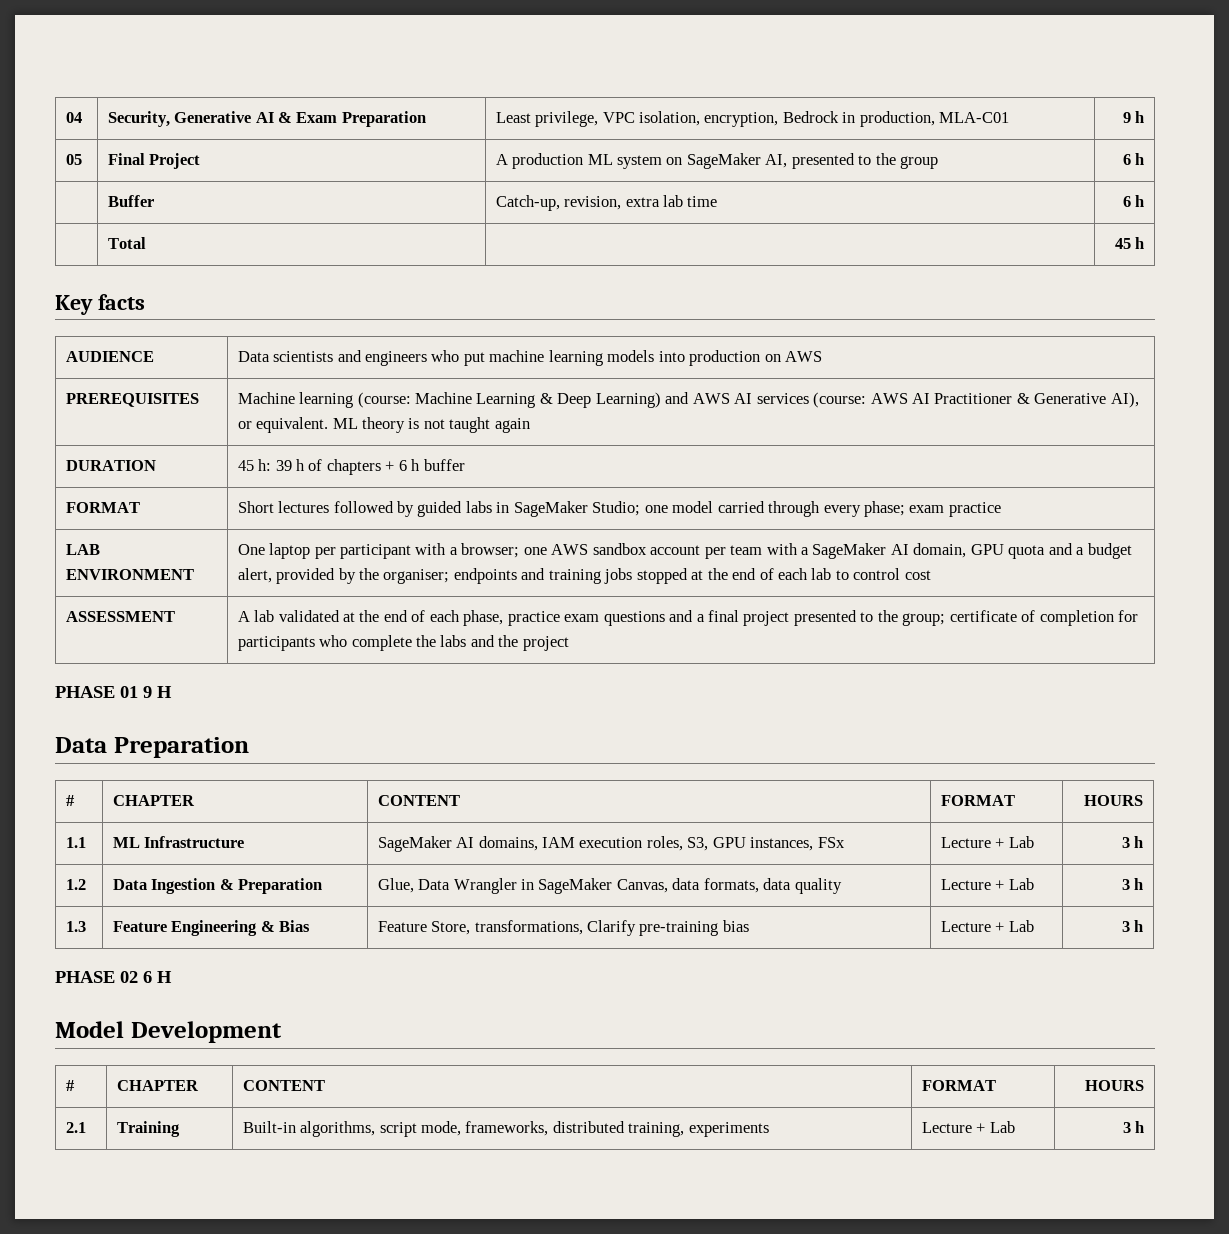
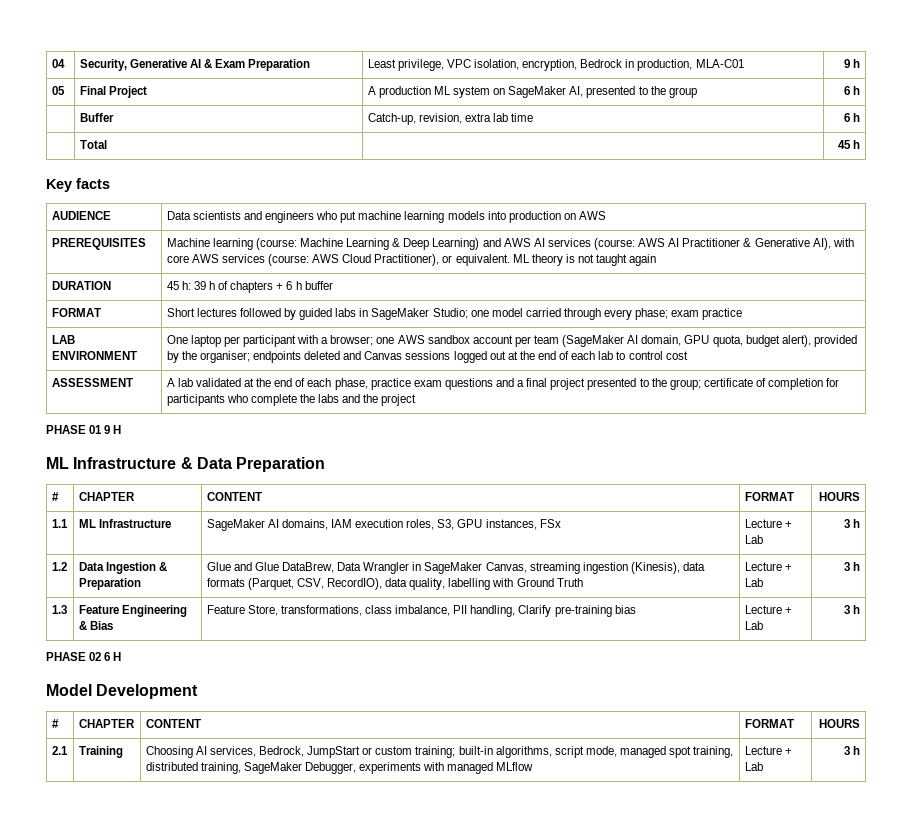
(1139, 400) none -> [832,238,854,247] [166,254,440,266] with core AWS services (course: AWS Cloud Practitioner),
[766,543,1132,559] [237,568,272,583] with a SageMaker AI domain, GPU quota and a budget alert, -> [562,335,811,347] (SageMaker AI domain, GPU quota, budget alert),
[521,568,688,584] and training jobs stopped -> [304,351,506,363] deleted and Canvas sessions logged out
(172, 692) none -> [46,457,193,469] ML Infrastructure &
[377,878,414,893] Glue, -> [206,562,335,573] Glue and Glue DataBrew,
[672,878,842,894] data formats, data quality -> [529,562,705,574] [206,578,583,590] streaming ingestion (Kinesis), data formats (Parquet, CSV, RecordIO), data quality, labelling with Ground Truth
(583, 927) none -> [365,605,516,617] class imbalance, PII handling,
[242,1121,769,1137] Built-in algorithms, script mode, frameworks, distributed training, experiments -> [145,746,734,758] [145,762,534,774] Choosing AI services, Bedrock, JumpStart or custom training; built-in algorithms, script mode, managed spot training, distributed training, SageMaker Debugger, experiments with managed MLflow

